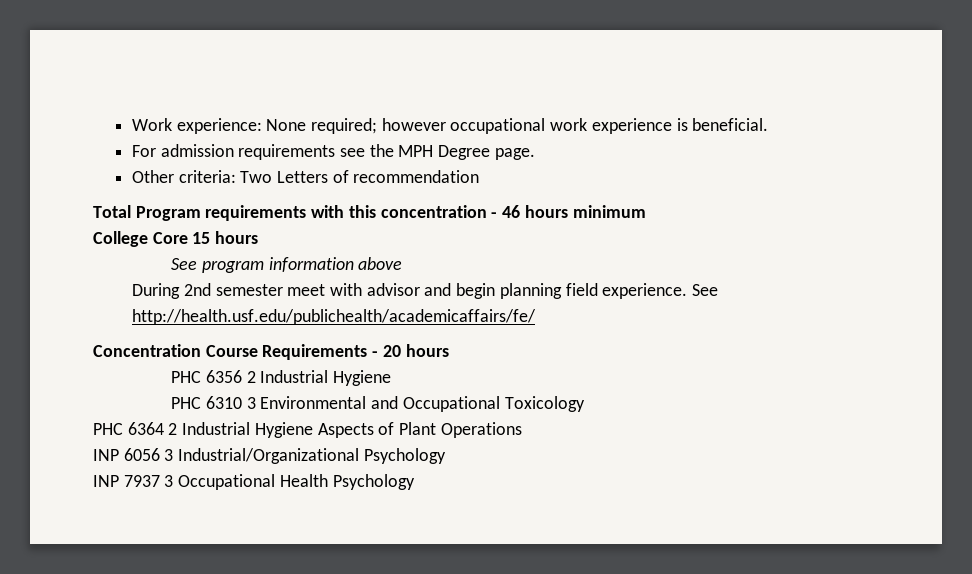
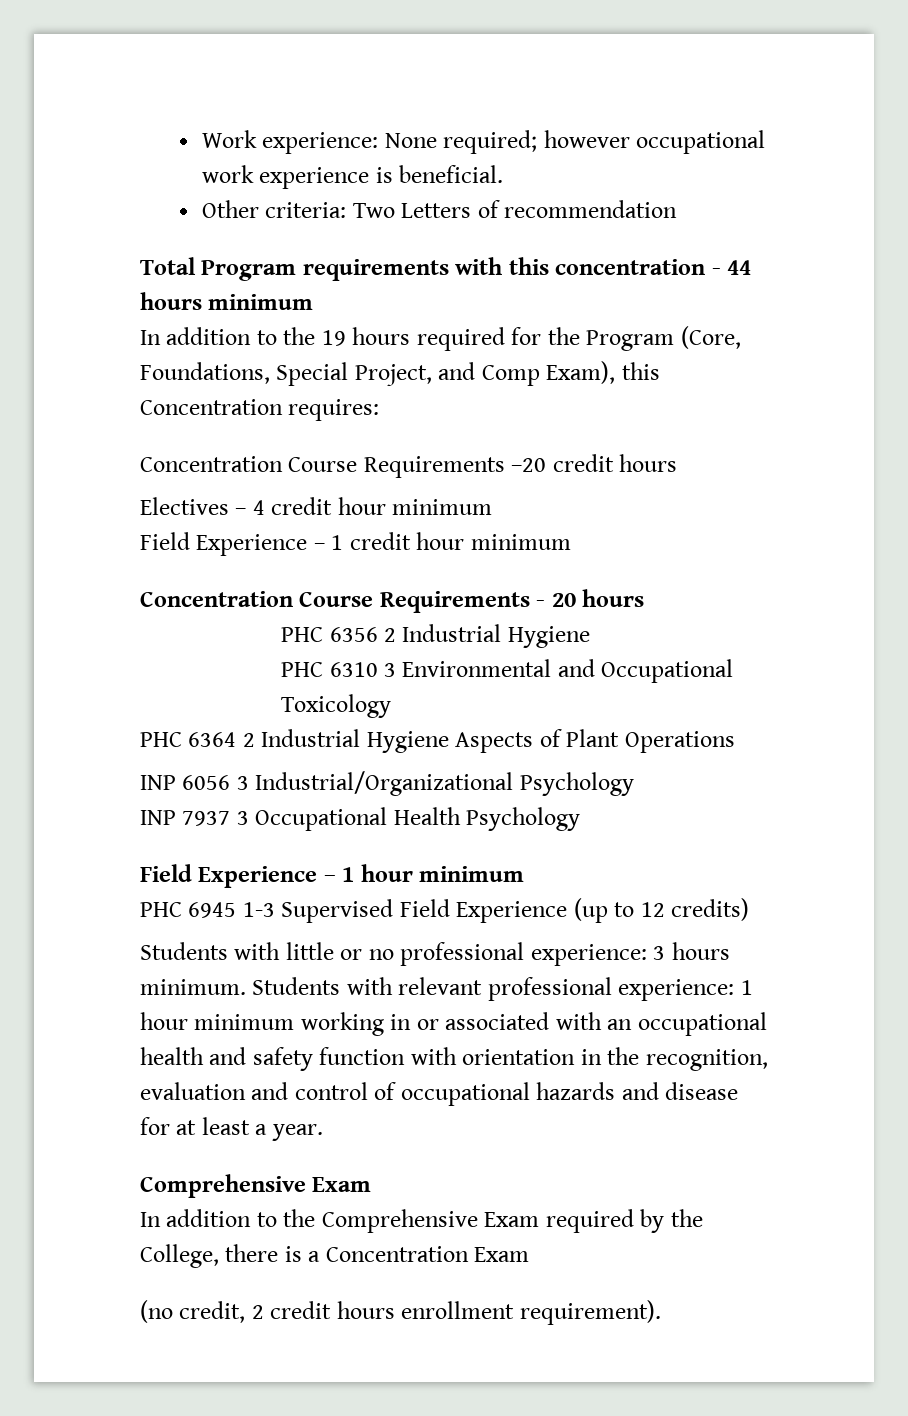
[131,144,535,160] // For admission requirements see the MPH Degree page. -> (504, 174) none
[502,205,521,218] 46 -> [727,260,752,275] 44
[93,231,259,247] [171,257,403,273] [132,283,719,299] [132,309,537,325] College Core 15 hours // See program information above // During 2nd semester meet with advisor and begin planning field experience. See http://health.usf.edu/publichealth/academicaffairs/fe/ -> [140,326,741,351] [140,361,660,386] [140,399,380,421] [140,454,678,478] [140,497,493,515] [140,532,571,556] In addition to the 19 hours required for the Program (Core, Foundations, Special Project, and Comp Exam), this Concentration requires: // Concentration Course Requirements –20 credit hours // Electives – 4 credit hour minimum // Field Experience – 1 credit hour minimum
(415, 482) none -> [140,864,525,888] [140,898,750,923] [140,942,730,966] [140,977,753,1001] [140,1012,767,1036] [140,1047,768,1071] [140,1082,739,1106] [140,1117,323,1141] [140,1174,372,1198] [140,1209,703,1233] [140,1244,530,1268] [140,1300,661,1325] // Field Experience – 1 hour minimum // PHC 6945 1-3 Supervised Field Experience (up to 12 credits) // Students with little or no professional experience: 3 hours minimum. Students with relevant professional experience: 1 hour minimum working in or associated with an occupational health and safety function with orientation in the recognition, evaluation and control of occupational hazards and disease for at least a year. // Comprehensive Exam // In addition to the Comprehensive Exam required by the College, there is a Concentration Exam // (no credit, 2 credit hours enrollment requirement).

